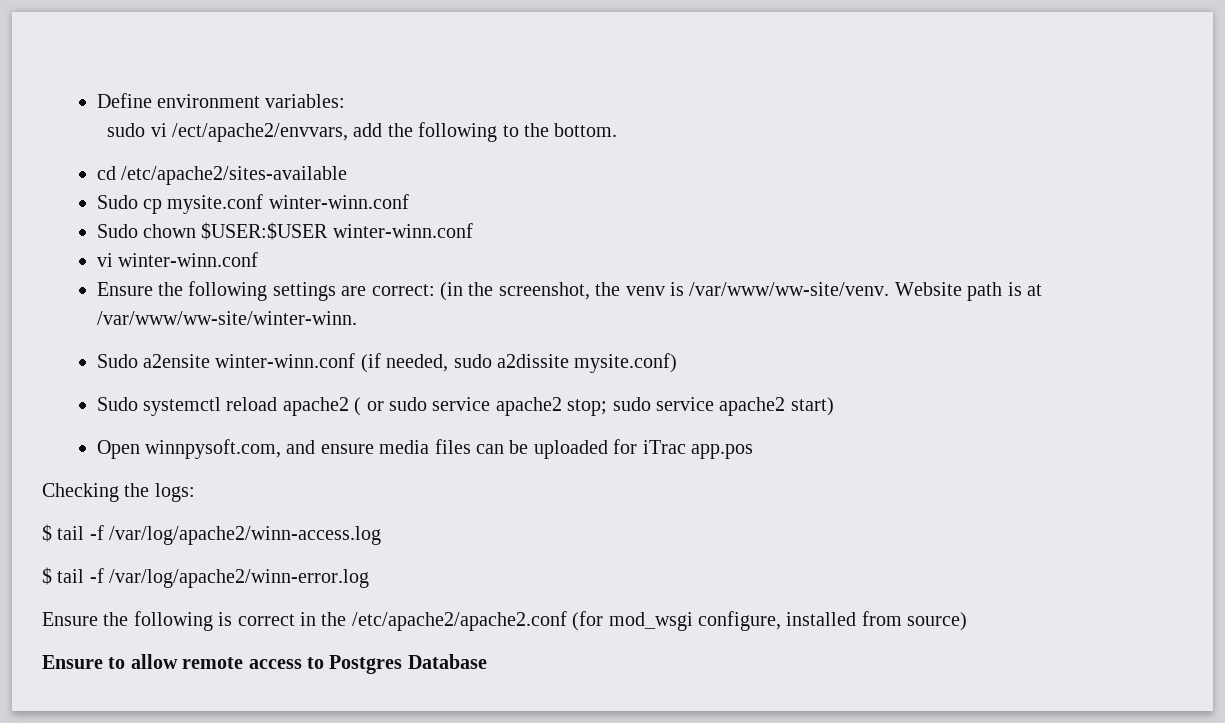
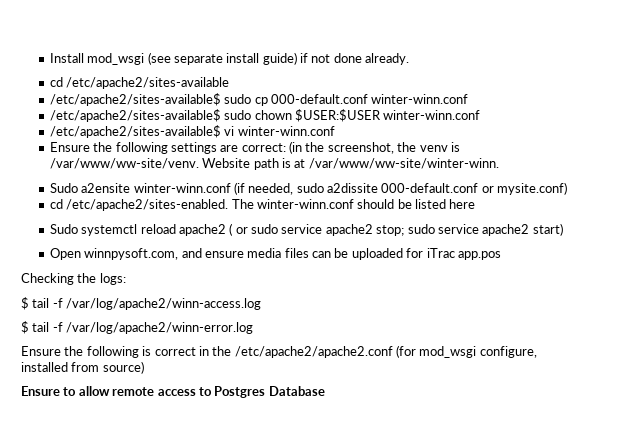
[96,93,346,108] [107,122,618,142] [96,166,348,185] [96,194,409,214] [96,224,138,238] Define environment variables: // sudo vi /ect/apache2/envvars, add the following to the bottom. // cd /etc/apache2/sites-available // Sudo cp mysite.conf winter-winn.conf // Sudo -> [49,52,410,65] [49,77,230,89] [49,93,469,106] [49,109,252,122] Install mod_wsgi (see separate install guide) if not done already. // cd /etc/apache2/sites-available // /etc/apache2/sites-available$ sudo cp 000-default.conf winter-winn.conf // /etc/apache2/sites-available$ sudo
(473, 230) none -> [49,125,221,138] /etc/apache2/sites-available$
(570, 361) none -> [381,183,494,193] 000-default.conf or
(678, 363) none -> [49,199,476,211] // cd /etc/apache2/sites-enabled. The winter-winn.conf should be listed here

